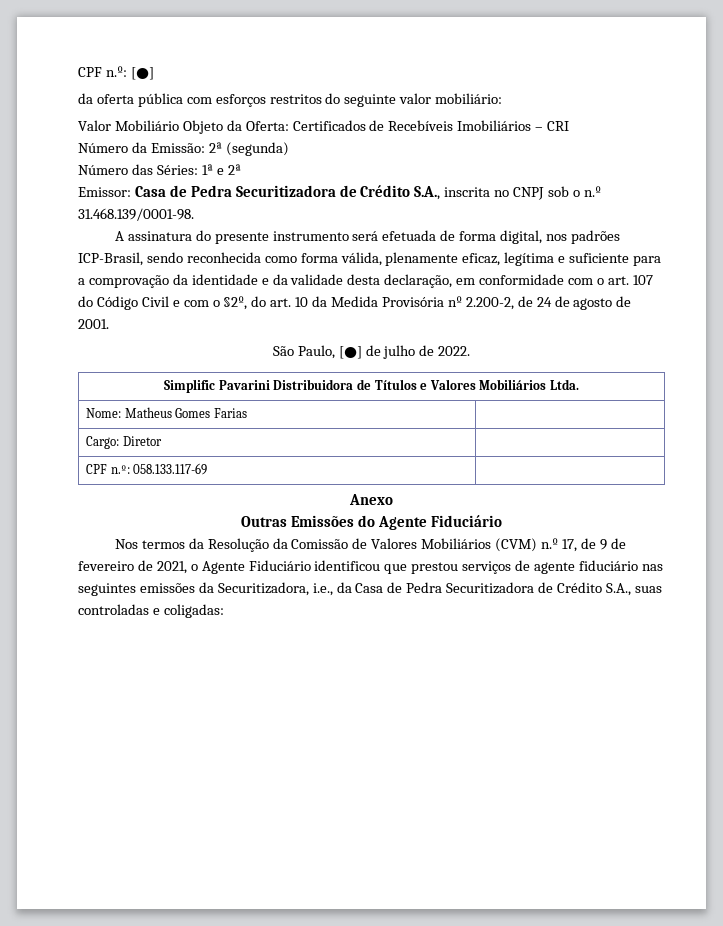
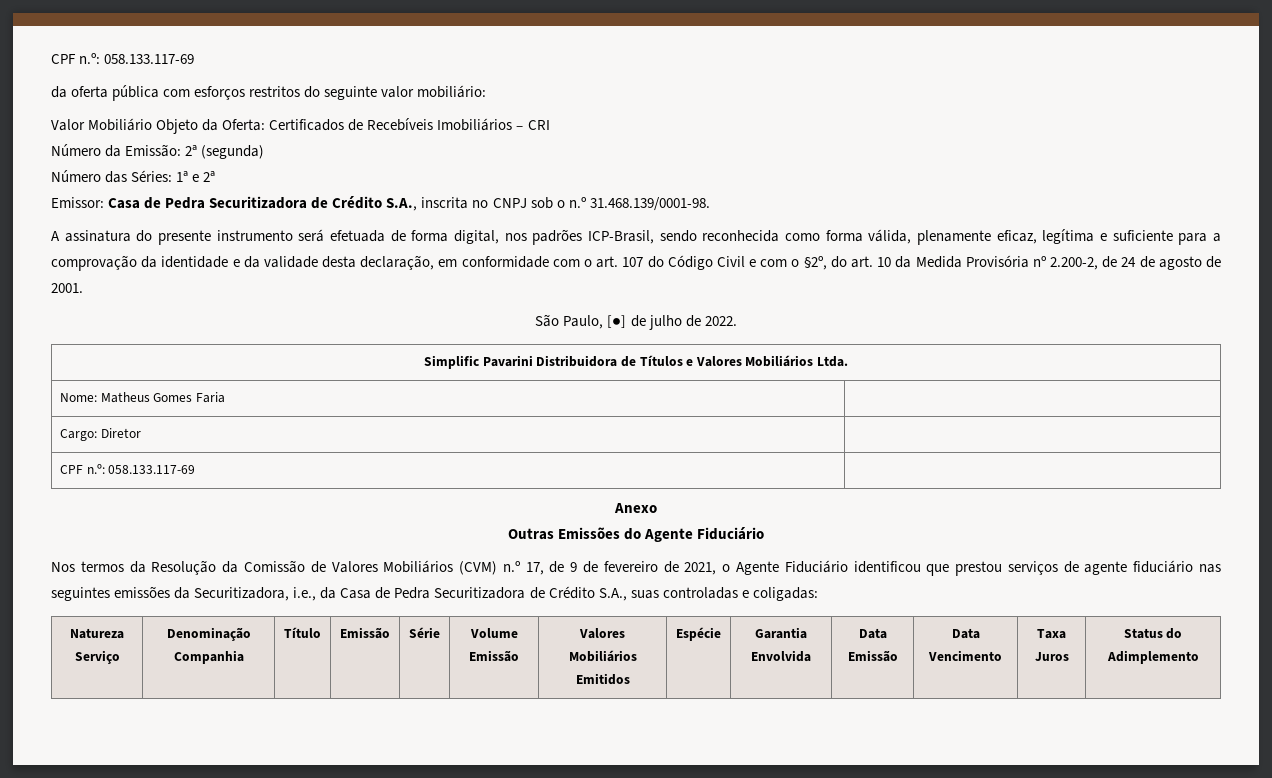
[78,66,154,80] CPF n.º: [●] -> [51,53,195,64] CPF n.º: 058.133.117-69
[213,408,247,418] Farias -> [196,392,226,403] Faria
(224, 611) none -> [70,628,124,639] [74,650,120,664] [166,627,251,641] [173,650,244,664] [284,627,321,638] [340,627,390,639] [409,627,440,638] [469,628,518,638] [469,650,519,662] [579,628,625,639] [568,650,637,662] [575,673,630,685] [676,627,721,641] [755,627,807,639] [751,650,811,662] [858,628,887,639] [847,650,898,662] [951,628,980,639] [928,650,1002,661] [1037,629,1066,639] [1034,652,1069,661] [1123,628,1183,639] [1106,650,1199,664] // Natureza Serviço | Denominação Companhia | Título | Emissão | Série | Volume Emissão | Valores Mobiliários Emitidos | Espécie | Garantia Envolvida | Data Emissão | Data Vencimento | Taxa Juros | Status do Adimplemento

